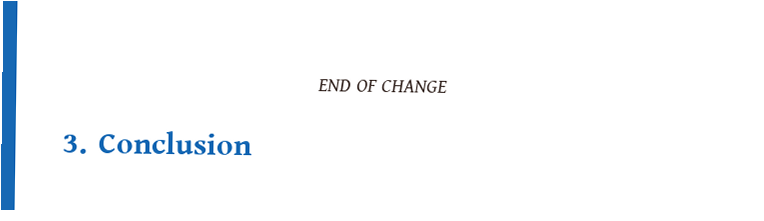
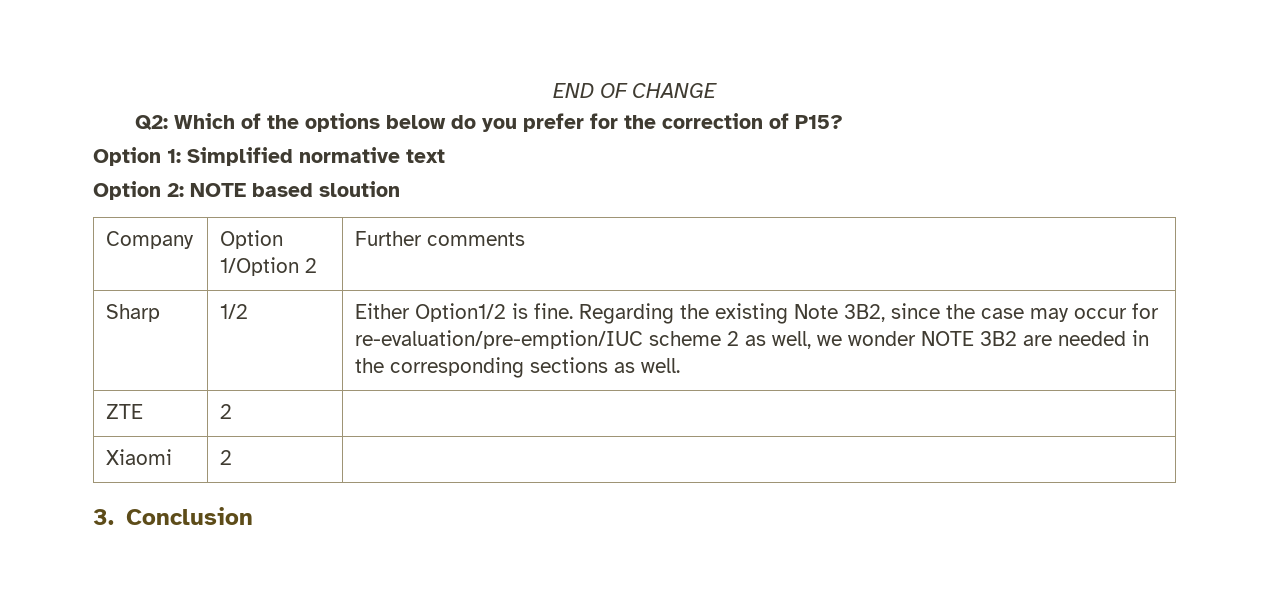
(448, 85) none -> [135,113,844,132] [93,147,445,166] [93,181,400,200] [106,231,195,249] [220,230,284,249] [220,257,318,276] [355,231,526,246] [106,304,161,322] [220,304,249,319] [355,303,1160,324] [355,330,1150,349] [355,357,681,378] [106,404,144,419] [220,404,233,419] [106,449,173,465] [220,450,233,465] // Q2: Which of the options below do you prefer for the correction of P15? // Option 1: Simplified normative text // Option 2: NOTE based sloution // Company | Option 1/Option 2 | Further comments // Sharp | 1/2 | Either Option1/2 is fine. Regarding the existing Note 3B2, since the case may occur for re-evaluation/pre-emption/IUC scheme 2 as well, we wonder NOTE 3B2 are needed in the corresponding sections as well. // ZTE | 2 | // Xiaomi | 2 |

